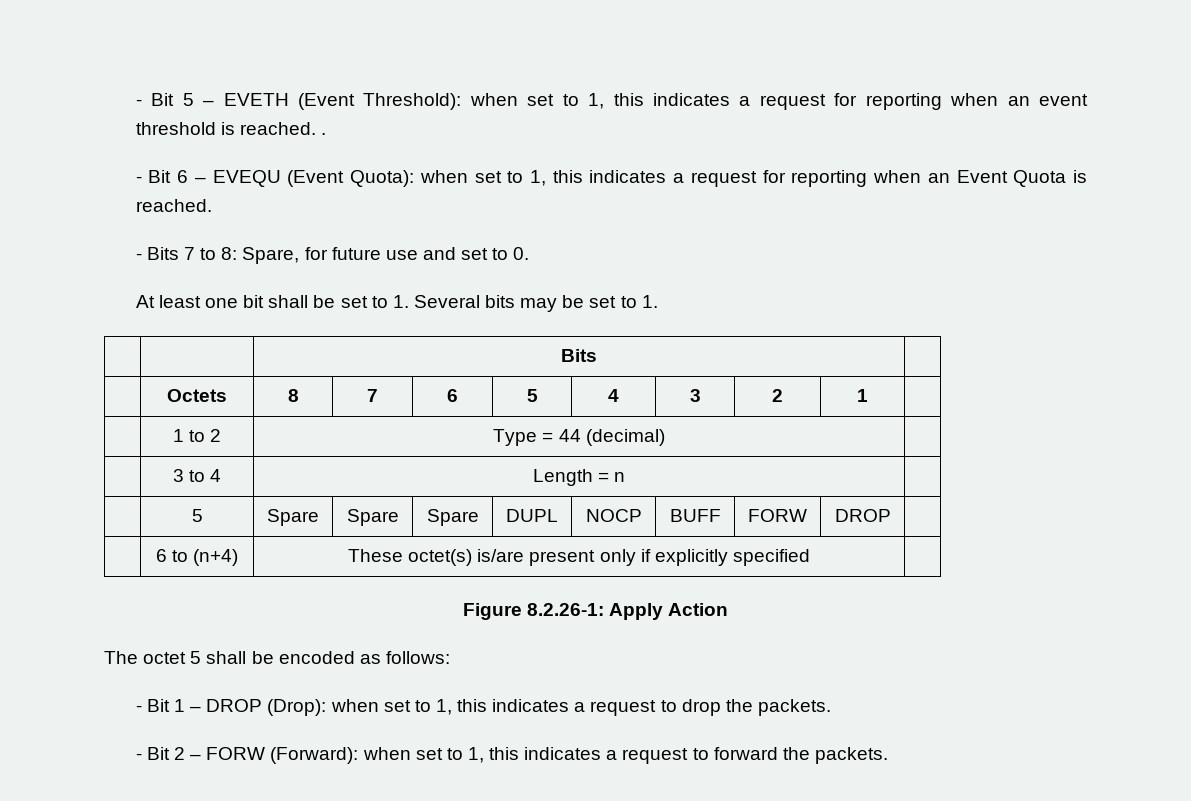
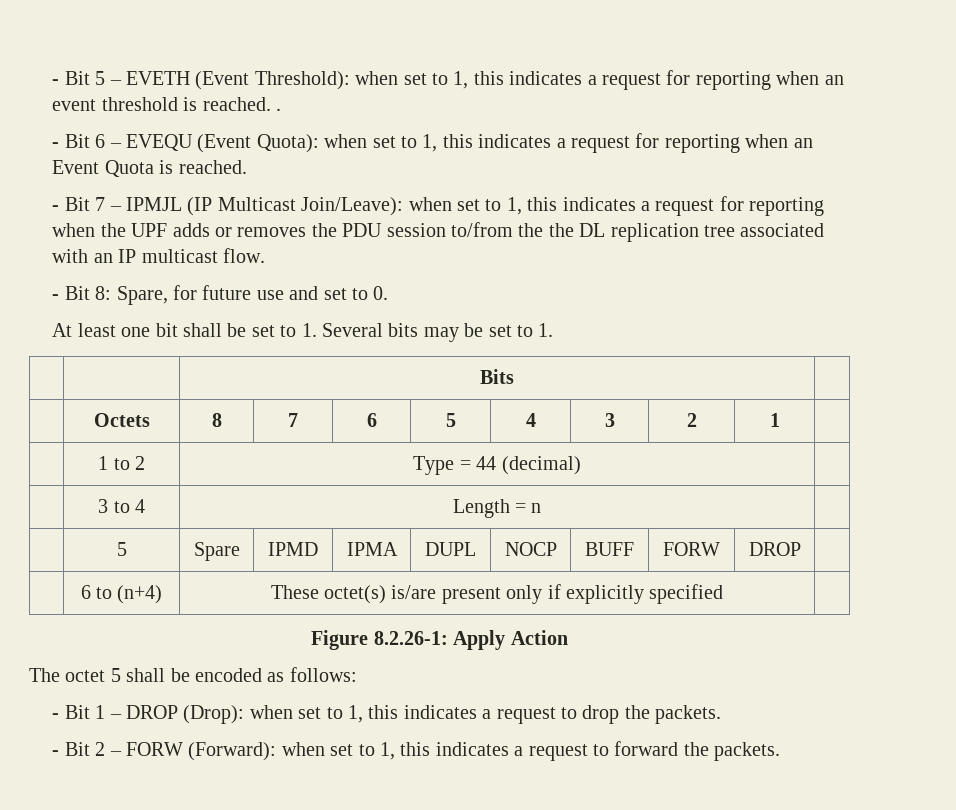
[146,247,217,260] Bits 7 to -> [64,196,825,216] [52,222,825,242] [52,248,265,263] [52,286,90,300] Bit 7 – IPMJL (IP Multicast Join/Leave): when set to 1, this indicates a request for reporting when the UPF adds or removes the PDU session to/from the the DL replication tree associated with an IP multicast flow. // - Bit
[346,509,399,526] [426,509,479,526] Spare | Spare -> [268,542,318,556] [346,542,398,556] IPMD | IPMA

